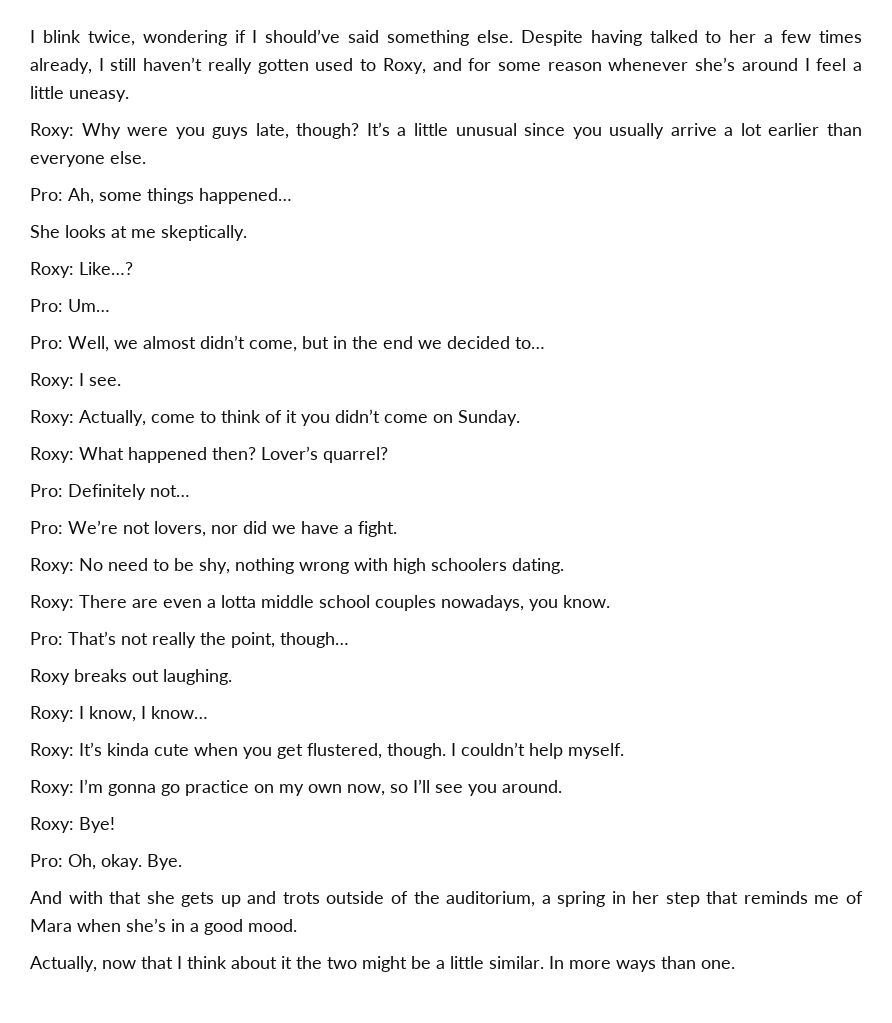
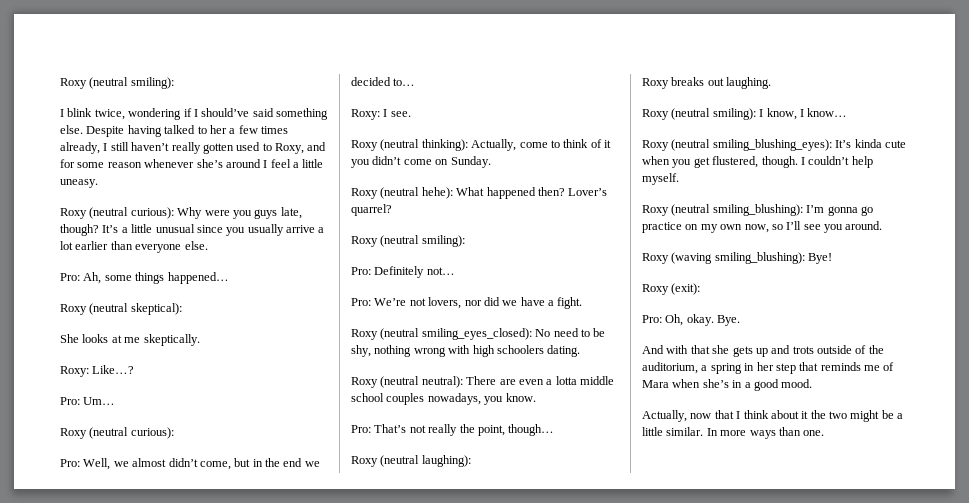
(30, 36) none -> [60,77,174,89] Roxy (neutral smiling): //
[30,123,74,139] Roxy: -> [60,207,174,219] Roxy (neutral curious):
(292, 196) none -> [60,303,182,315] // Roxy (neutral skeptical):
(110, 305) none -> [60,427,174,439] // Roxy (neutral curious):
[30,410,74,426] Roxy: -> [351,139,468,151] Roxy (neutral thinking):
[30,447,74,463] Roxy: -> [351,187,453,199] Roxy (neutral hehe):
(388, 455) none -> [351,235,465,247] // Roxy (neutral smiling):
[30,558,74,574] Roxy: -> [351,328,532,340] Roxy (neutral smiling_eyes_closed):
[30,595,74,611] Roxy: -> [351,376,463,388] Roxy (neutral neutral):
(349, 640) none -> [351,455,471,467] // Roxy (neutral laughing):
[30,706,74,722] Roxy: -> [642,108,756,120] Roxy (neutral smiling):
[30,743,74,759] Roxy: -> [642,139,832,151] Roxy (neutral smiling_blushing_eyes):
[30,780,74,796] Roxy: -> [642,204,803,216] Roxy (neutral smiling_blushing):
[30,817,74,833] Roxy: -> [642,252,805,264] Roxy (waving smiling_blushing):
(115, 825) none -> [642,283,701,295] // Roxy (exit):

